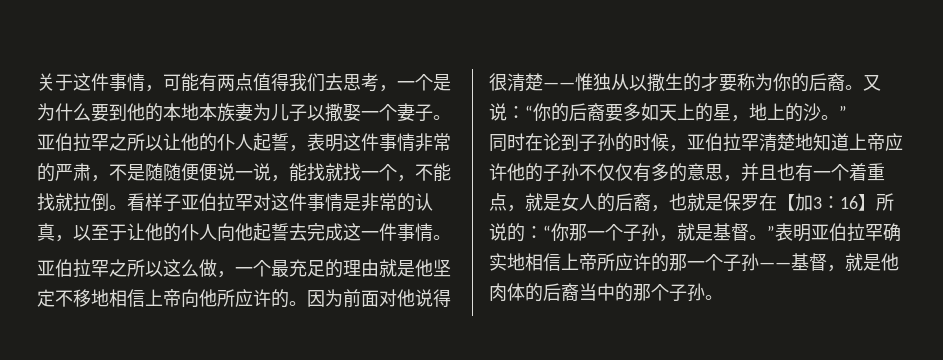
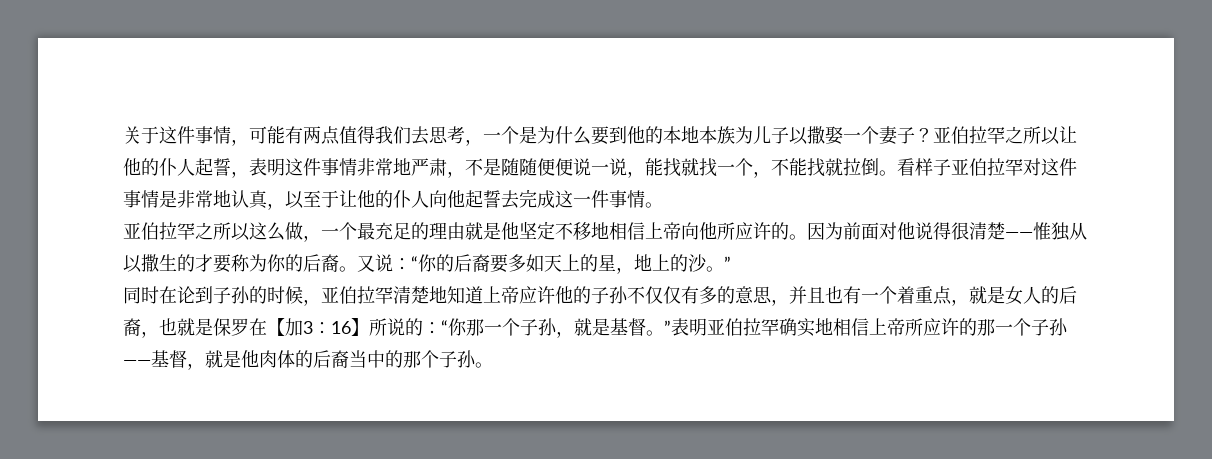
[235,103,253,122] 妻 -> (735, 135) none
[433,115,451,120] 。 -> [915,128,933,142] ？
[37,163,55,182] 的 -> [393,158,411,175] 地
[397,193,415,212] 的 -> [213,190,231,207] 地

